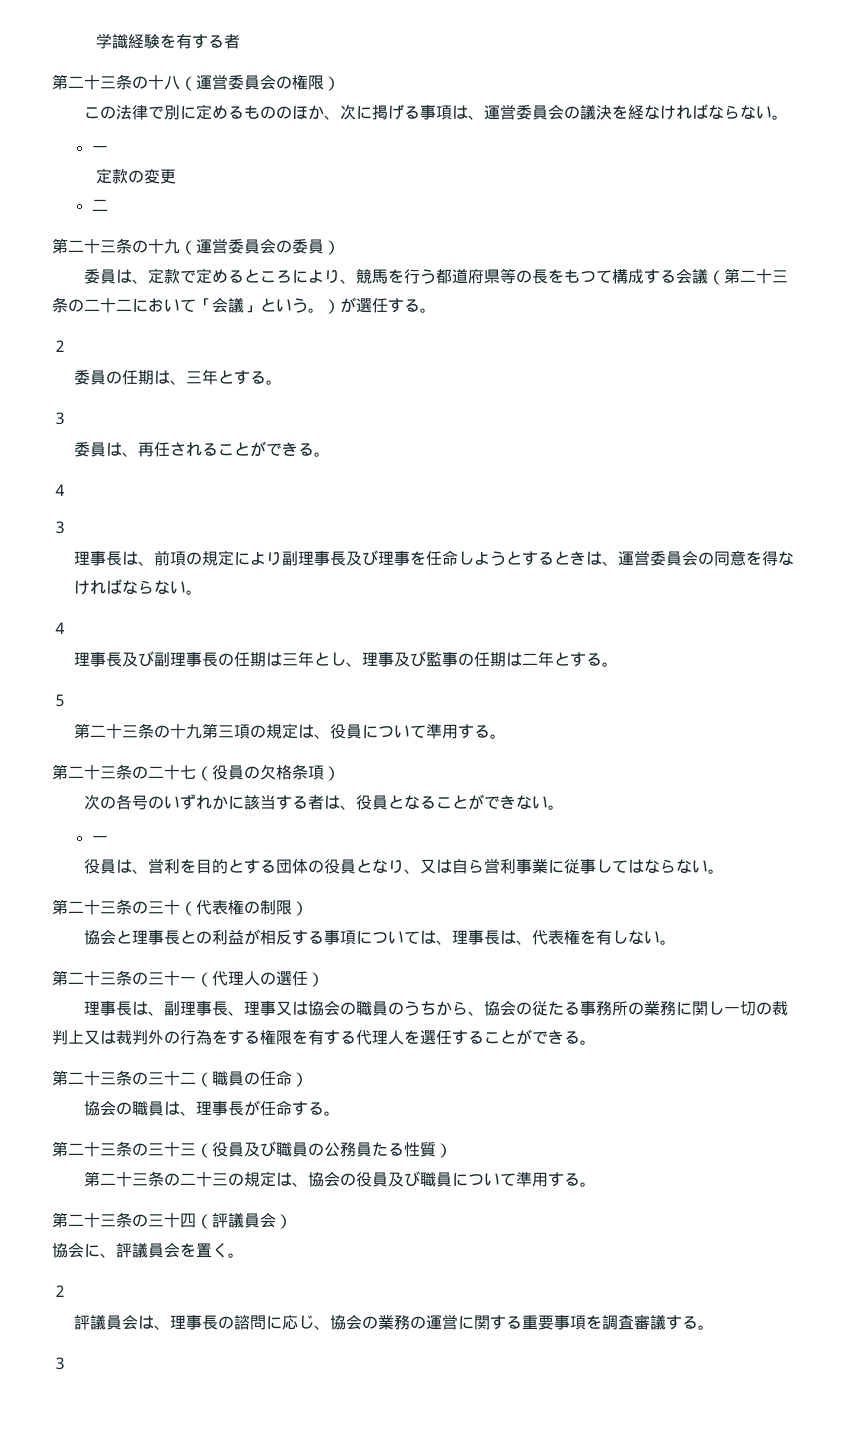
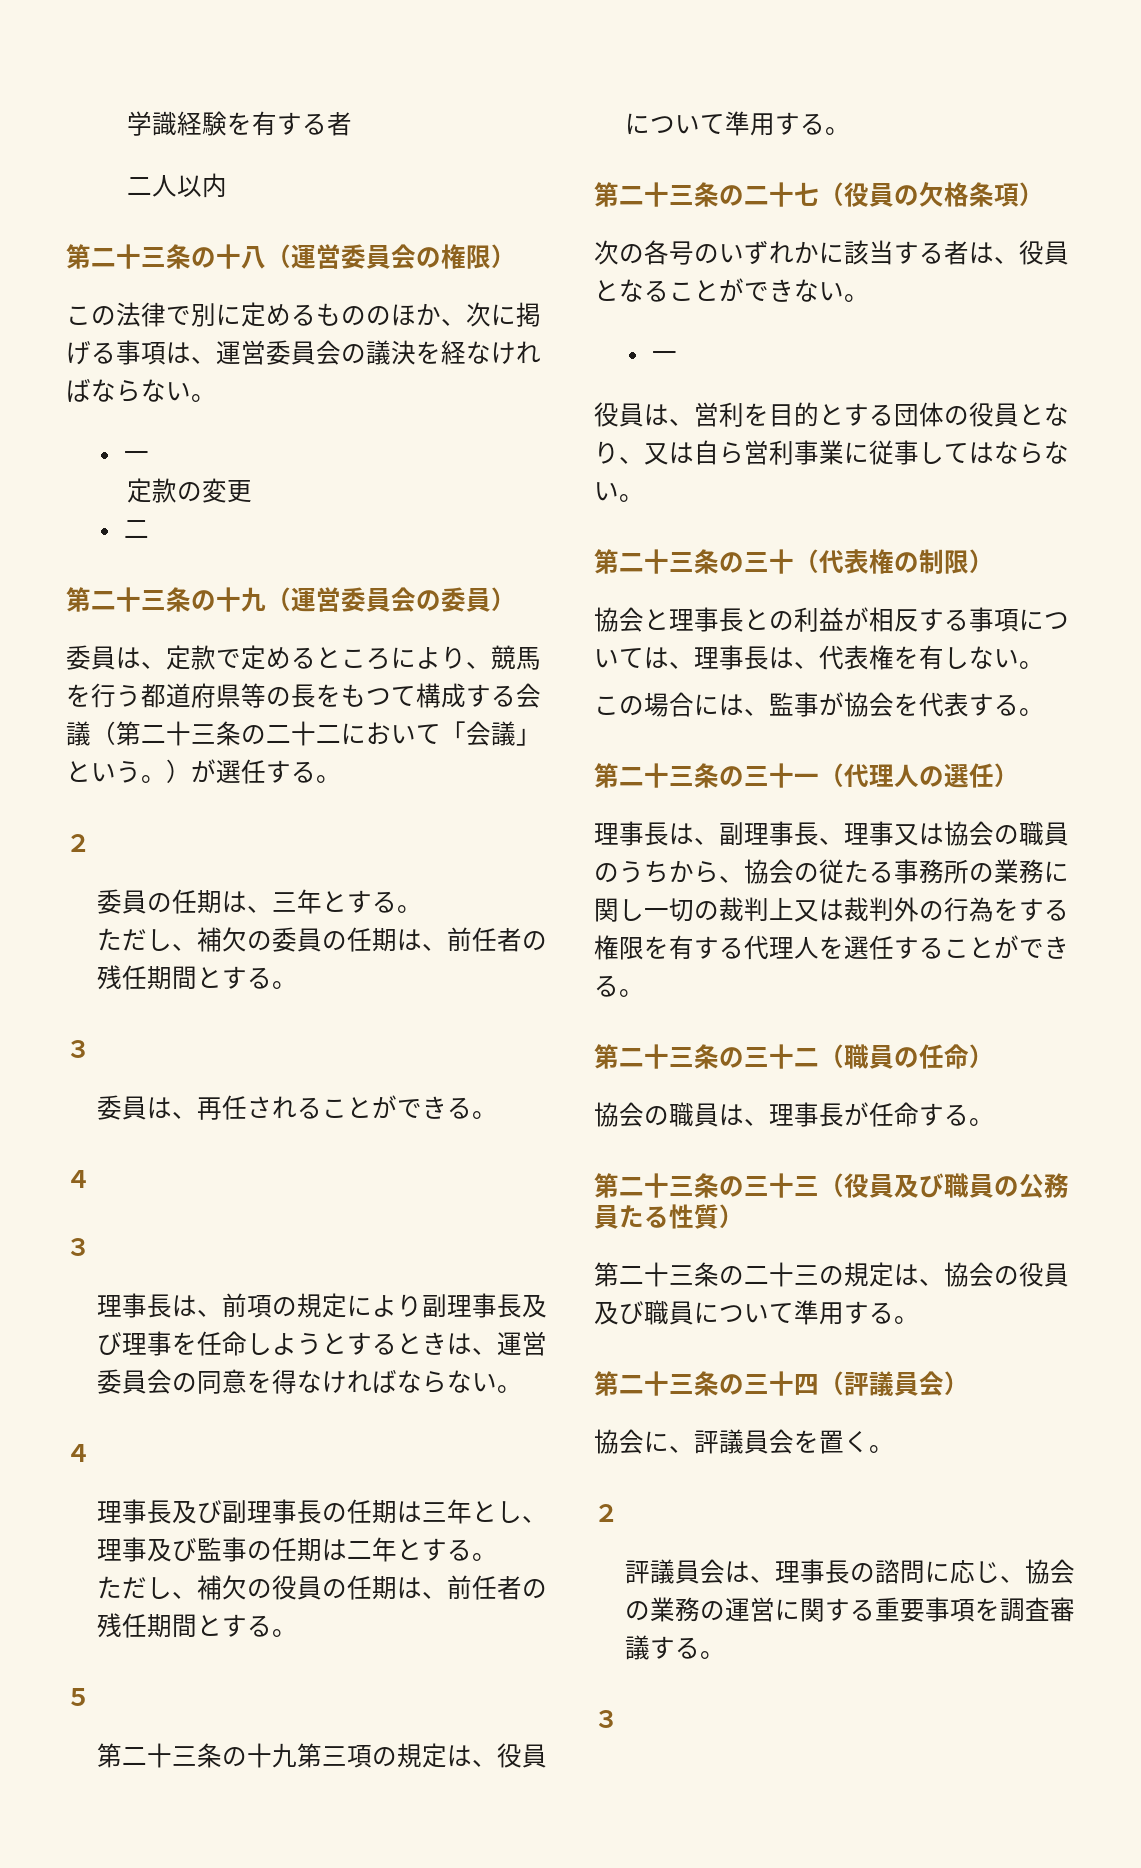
(241, 41) none -> [127,173,228,198] // 二人以内
(283, 382) none -> [96,927,547,952] [96,965,297,990] // ただし、補欠の委員の任期は、前任者の残任期間とする。
(619, 664) none -> [96,1575,547,1600] [96,1613,297,1638] // ただし、補欠の役員の任期は、前任者の残任期間とする。
(676, 942) none -> [594,692,1044,717] // この場合には、監事が協会を代表する。

